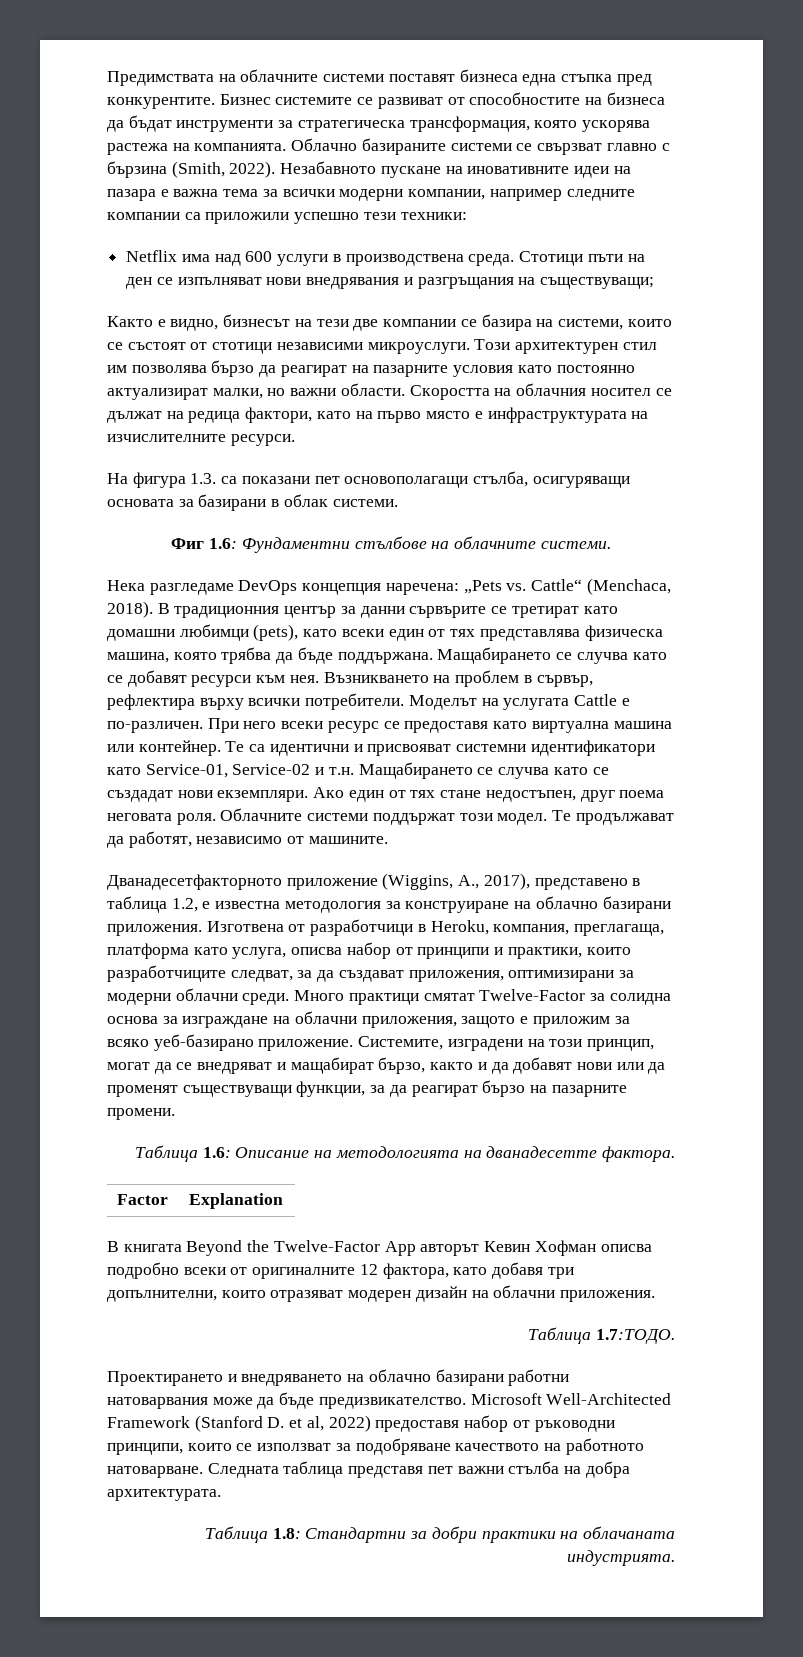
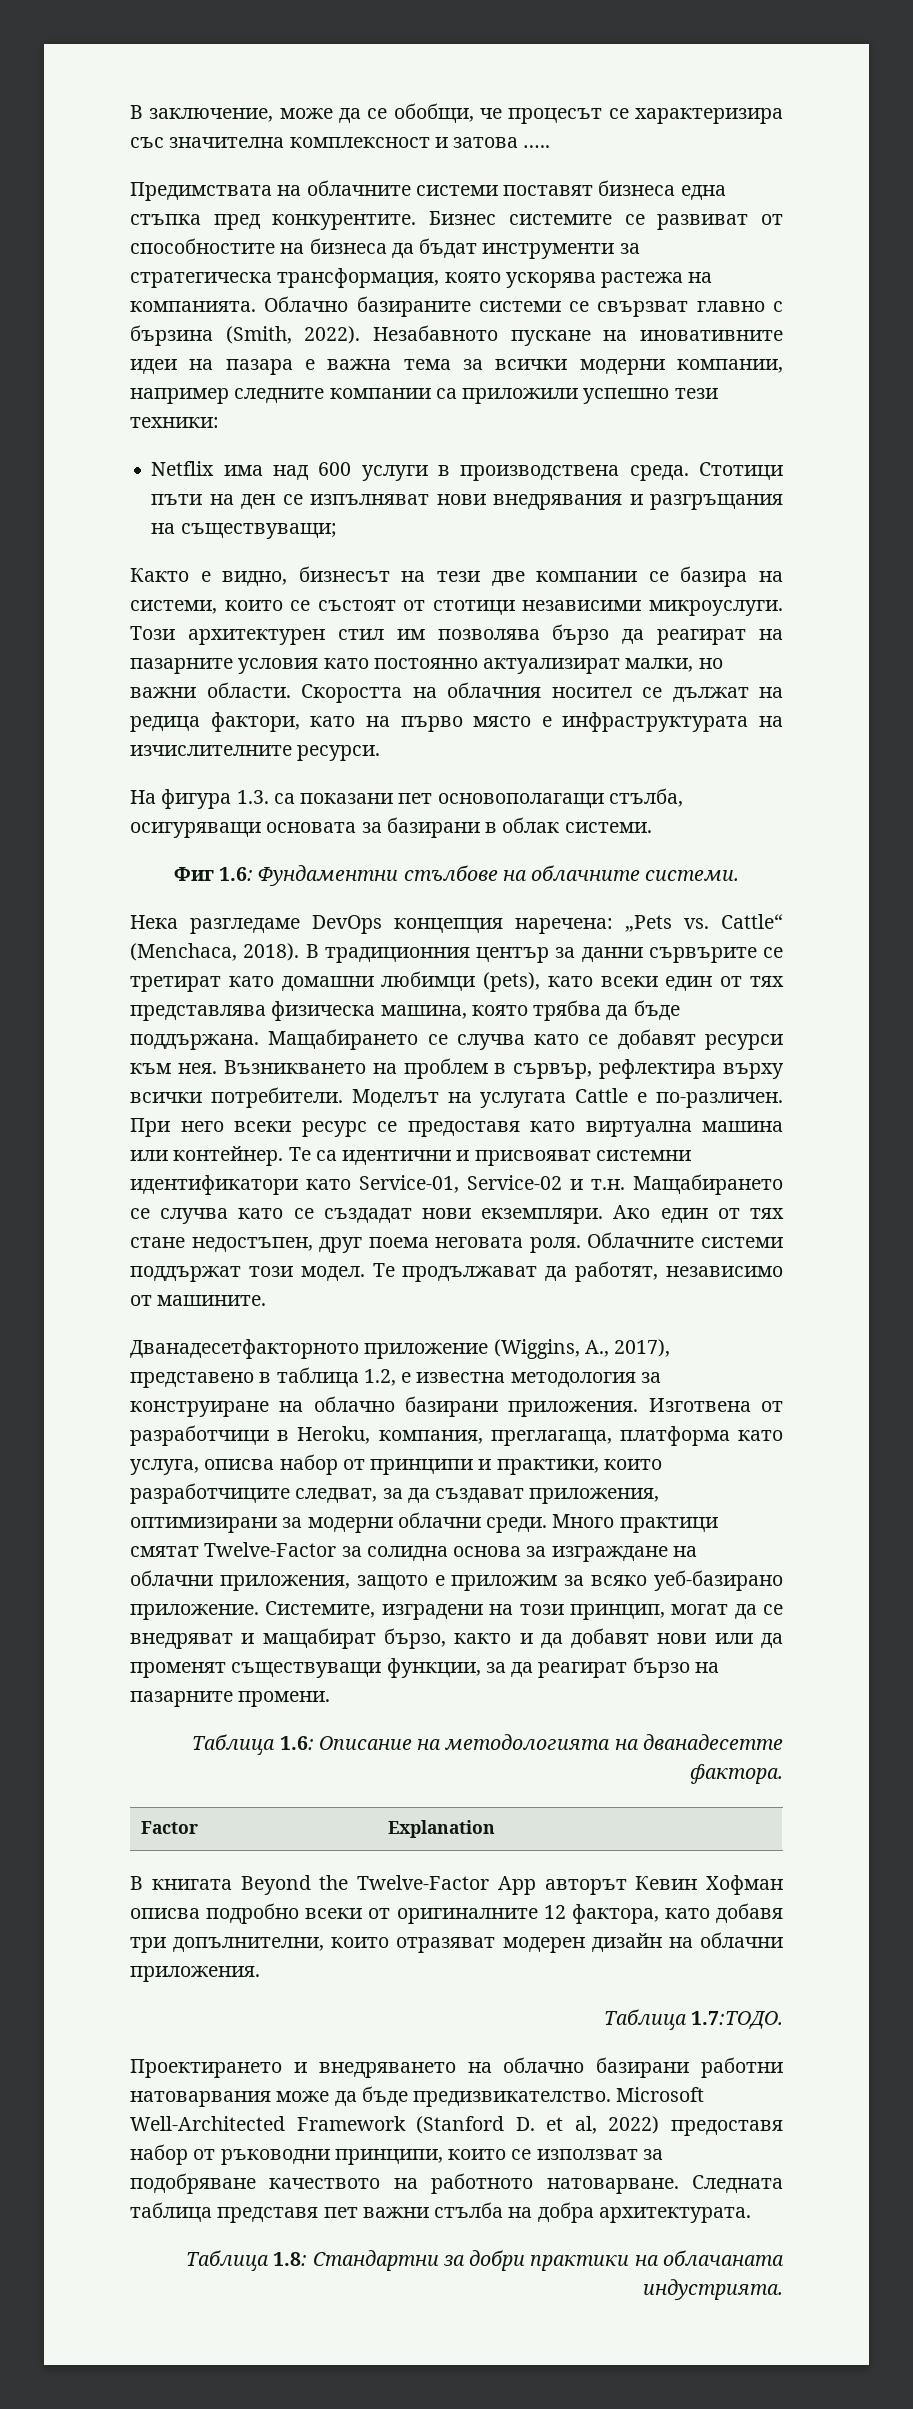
(107, 78) none -> [130,103,783,124] [130,137,551,148] В заключение, може да се обобщи, че процесът се характеризира със значителна комплексност и затова ….. //

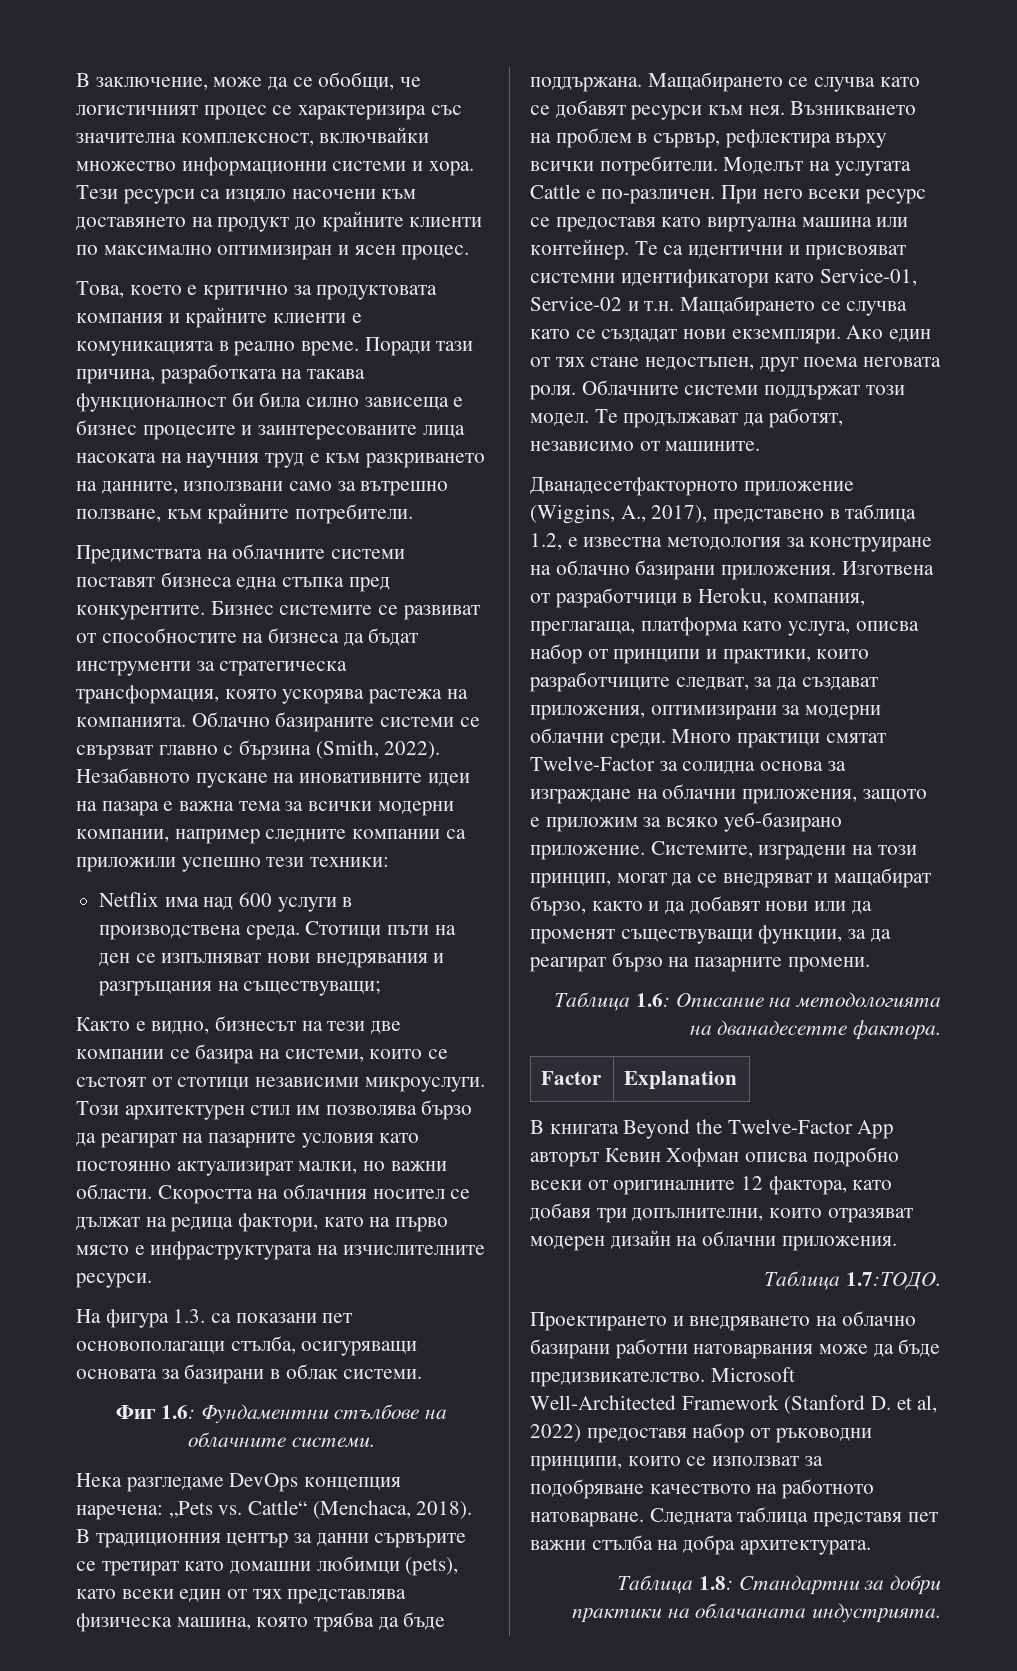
[508,108,603,124] процесът -> [76,105,267,120] логистичният процес
[289,137,551,148] комплексност и затова ….. -> [180,127,430,146] [76,157,474,176] [76,185,417,204] [76,211,483,232] [76,245,470,260] [76,281,438,300] [76,307,362,328] [76,337,474,356] [76,364,366,384] [76,392,464,412] [76,420,465,440] [76,453,486,468] [76,481,449,496] [76,503,414,524] комплексност, включвайки множество информационни системи и хора. Тези ресурси са изцяло насочени към доставянето на продукт до крайните клиенти по максимално оптимизиран и ясен процес. // Това, което е критично за продуктовата компания и крайните клиенти е комуникацията в реално време. Поради тази причина, разработката на такава функционалност би била силно зависеща е бизнес процесите и заинтересованите лица насоката на научния труд е към разкриването на данните, използвани само за вътрешно ползване, към крайните потребители.

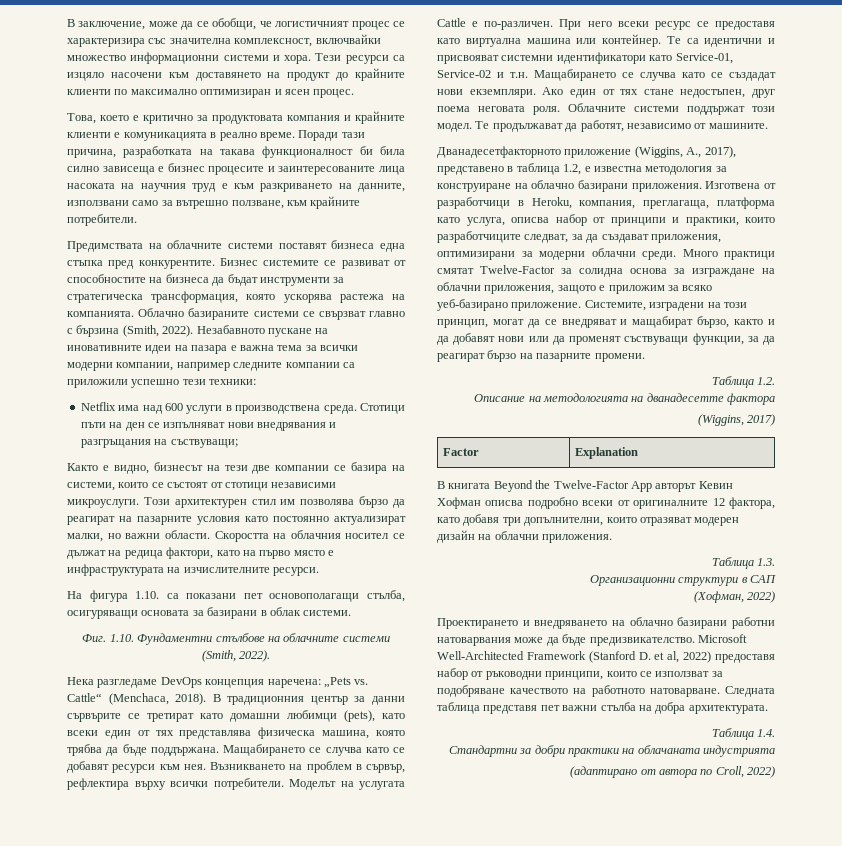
[243,981,382,996] съществуващи; -> [170,439,238,448] съствуващи;
[173,1309,206,1323] 1.3. -> [135,591,160,599] 1.10.
[116,1405,195,1419] Фиг 1.6: -> [82,634,134,642] Фиг. 1.10.
[291,1437,375,1447] системи. -> [342,636,390,642] [201,650,271,662] системи (Smith, 2022).
[620,929,753,944] съществуващи -> [624,336,689,345] съствуващи
[635,993,670,1007] 1.6: -> [757,377,775,385] 1.2. //
[853,1020,941,1040] фактора. -> [727,393,775,405] [697,414,775,426] фактора // (Wiggins, 2017)
[846,1271,941,1290] 1.7:ТОДО. -> [757,558,775,566] [589,575,776,586] [693,591,775,603] 1.3. // Организационни структури в САП // (Хофман, 2022)
[698,1576,733,1590] 1.8: -> [757,729,775,737] 1.4. //
[812,1603,941,1623] индустрията. -> [703,745,775,757] [570,766,775,778] индустрията // (адаптирано от автора по Croll, 2022)

